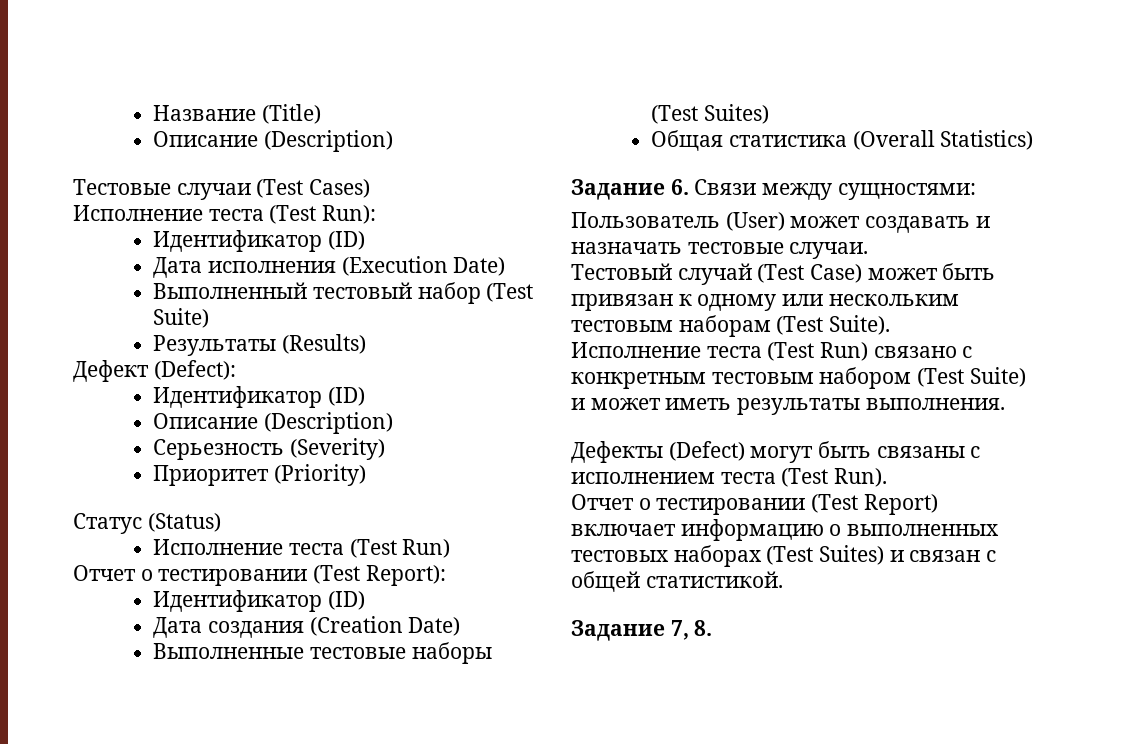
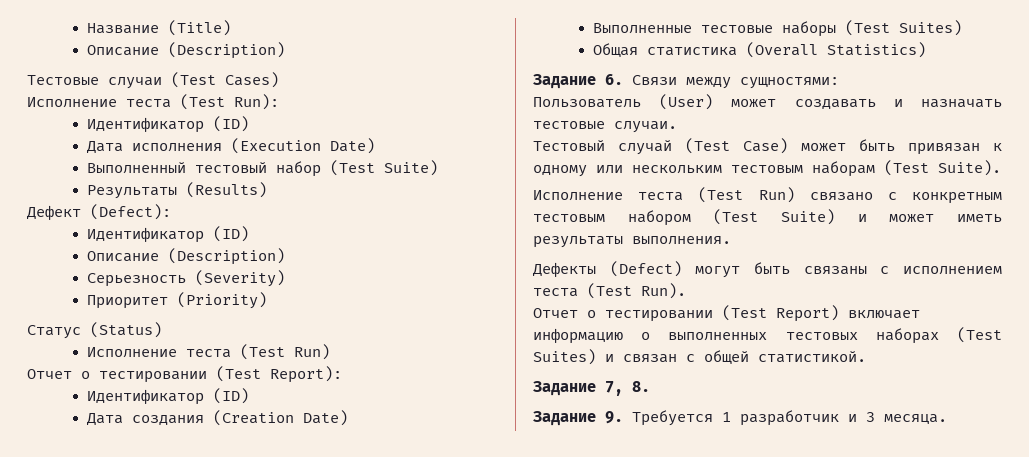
(713, 628) none -> [533,410,947,426] // Задание 9. Требуется 1 разработчик и 3 месяца.

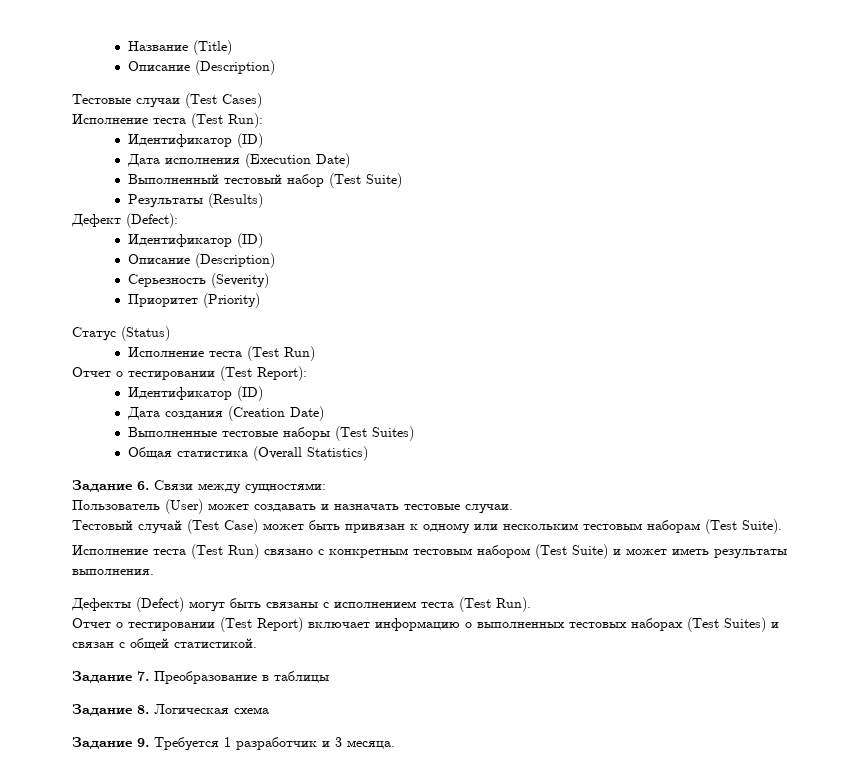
[605,381,623,396] 7, -> [137,671,329,684] [72,704,132,716] 7. Преобразование в таблицы // Задание
(650, 386) none -> [154,704,269,714] Логическая схема

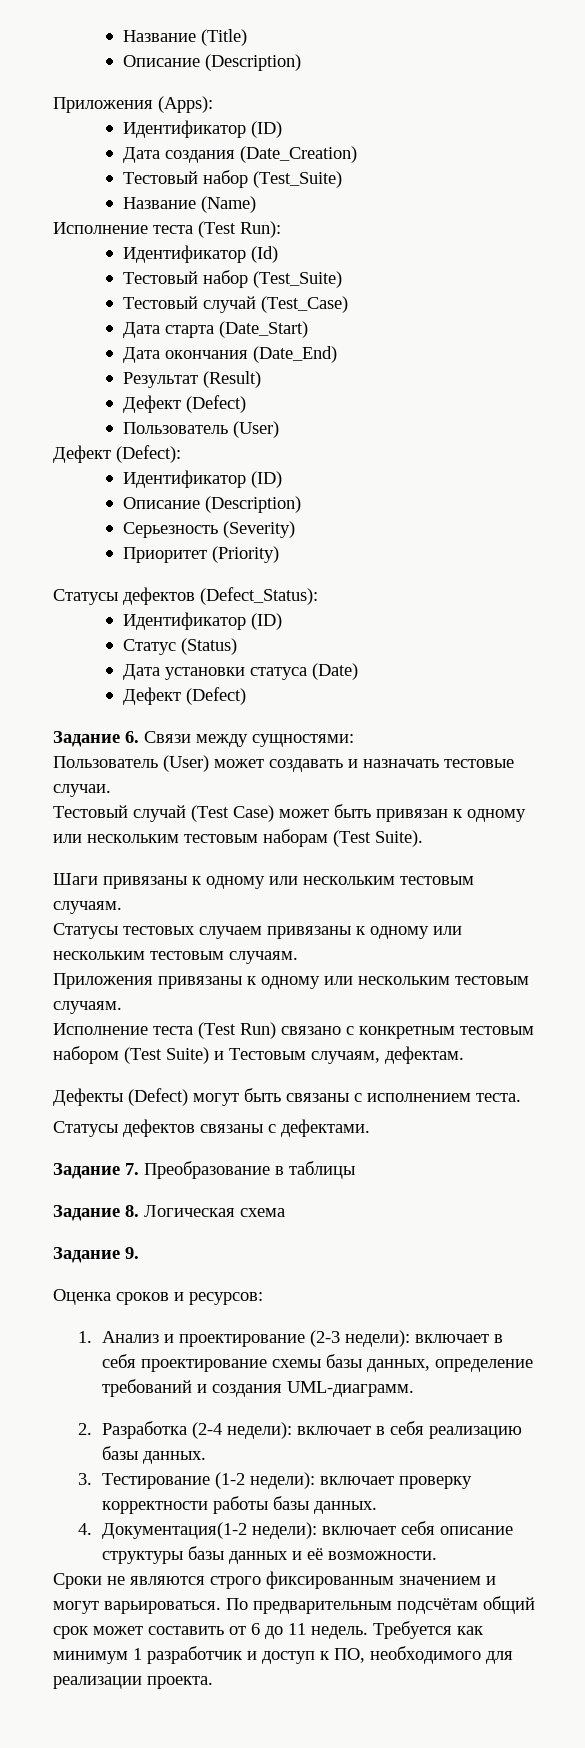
[72,93,262,108] Тестовые случаи (Test Cases) -> [53,96,213,113] [122,120,282,138] [122,146,357,163] [122,170,342,188] [122,196,256,213] Приложения (Apps): // Идентификатор (ID) // Дата создания (Date_Creation) // Тестовый набор (Test_Suite) // Название (Name)
[236,133,263,148] [126,153,350,168] [127,173,402,188] [127,193,263,208] (ID) // Дата исполнения (Execution Date) // Выполненный тестовый набор (Test Suite) // Результаты (Results) -> [250,246,278,263] [122,270,342,288] [122,296,348,313] [122,321,308,338] [122,346,337,363] [122,371,261,388] [122,395,246,413] [122,421,279,438] (Id) // Тестовый набор (Test_Suite) // Тестовый случай (Test_Case) // Дата старта (Date_Start) // Дата окончания (Date_End) // Результат (Result) // Дефект (Defect) // Пользователь (User)
[72,326,170,341] [127,346,315,361] [72,366,307,381] [127,386,263,401] [126,406,324,421] [127,426,414,441] [127,446,368,461] Статус (Status) // Исполнение теста (Test Run) // Отчет о тестировании (Test Report): // Идентификатор (ID) // Дата создания (Creation Date) // Выполненные тестовые наборы (Test Suites) // Общая статистика (Overall Statistics) -> [53,587,318,605] [122,612,282,630] [122,638,237,655] [122,663,358,680] [122,687,246,705] Статусы дефектов (Defect_Status): // Идентификатор (ID) // Статус (Status) // Дата установки статуса (Date) // Дефект (Defect)
(782, 526) none -> [53,873,474,889] [53,901,122,914] [53,923,462,939] [53,951,298,964] [53,973,529,989] [53,1001,122,1014] // Шаги привязаны к одному или нескольким тестовым случаям. // Статусы тестовых случаем привязаны к одному или нескольким тестовым случаям. // Приложения привязаны к одному или нескольким тестовым случаям.
[626,548,787,559] [72,569,154,575] может иметь результаты выполнения. -> [229,1046,464,1064] Тестовым случаям, дефектам.
[421,597,531,612] [72,617,779,632] [72,638,257,650] теста (Test Run). // Отчет о тестировании (Test Report) включает информацию о выполненных тестовых наборах (Test Suites) и связан с общей статистикой. -> [476,1093,521,1102] [53,1119,370,1137] теста. // Статусы дефектов связаны с дефектами.
[154,737,395,751] Требуется 1 разработчик и 3 месяца. -> [53,1289,263,1305] [77,1330,504,1347] [102,1354,534,1372] [102,1379,415,1397] [77,1421,523,1439] [102,1446,207,1464] [77,1472,473,1489] [102,1496,378,1514] [77,1521,514,1539] [102,1546,438,1564] [53,1571,496,1589] [53,1596,535,1614] [53,1621,483,1639] [53,1646,513,1664] [53,1676,213,1689] // Оценка сроков и ресурсов: // 1. Анализ и проектирование (2-3 недели): включает в себя проектирование схемы базы данных, определение требований и создания UML-диаграмм. // 2. Разработка (2-4 недели): включает в себя реализацию базы данных. // 3. Тестирование (1-2 недели): включает проверку корректности работы базы данных. // 4. Документация(1-2 недели): включает себя описание структуры базы данных и её возможности. // Сроки не являются строго фиксированным значением и могут варьироваться. По предварительным подсчётам общий срок может составить от 6 до 11 недель. Требуется как минимум 1 разработчик и доступ к ПО, необходимого для реализации проекта.

